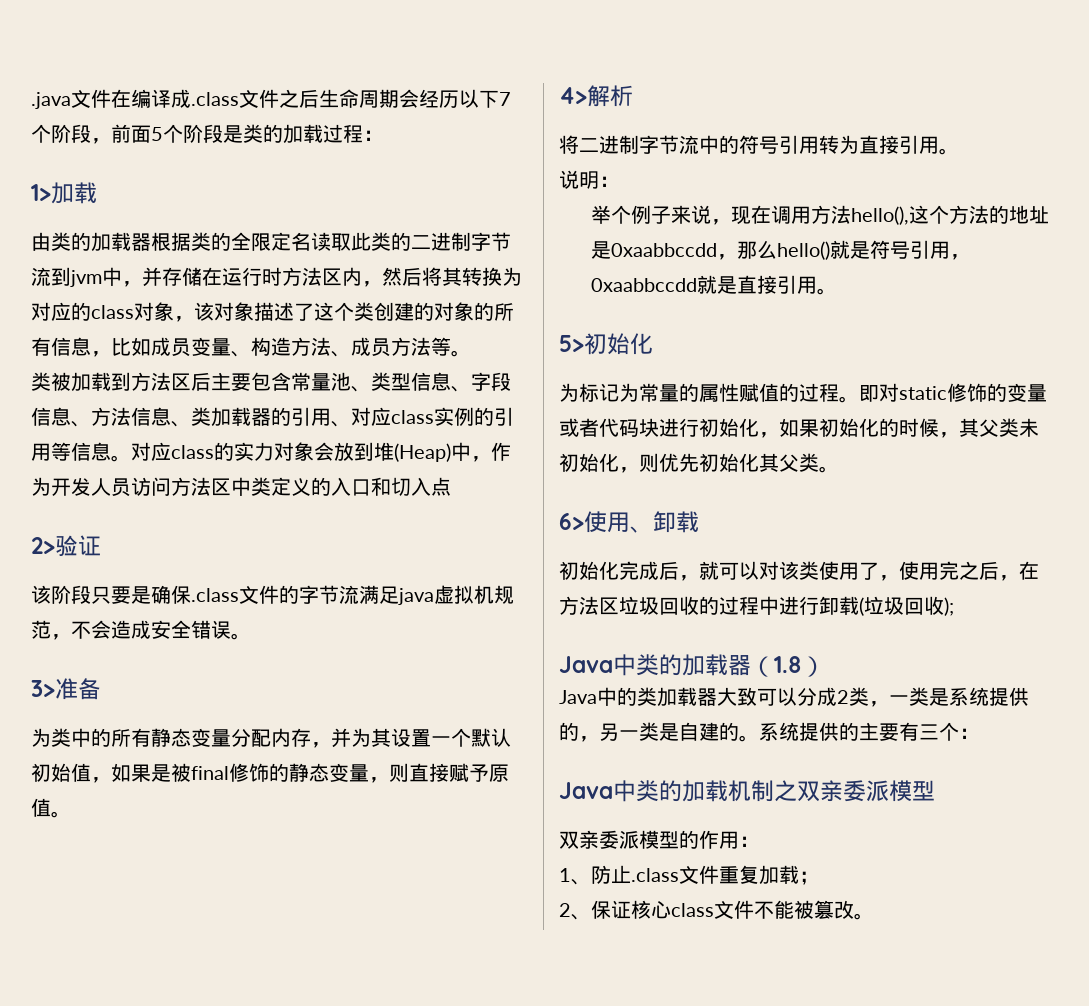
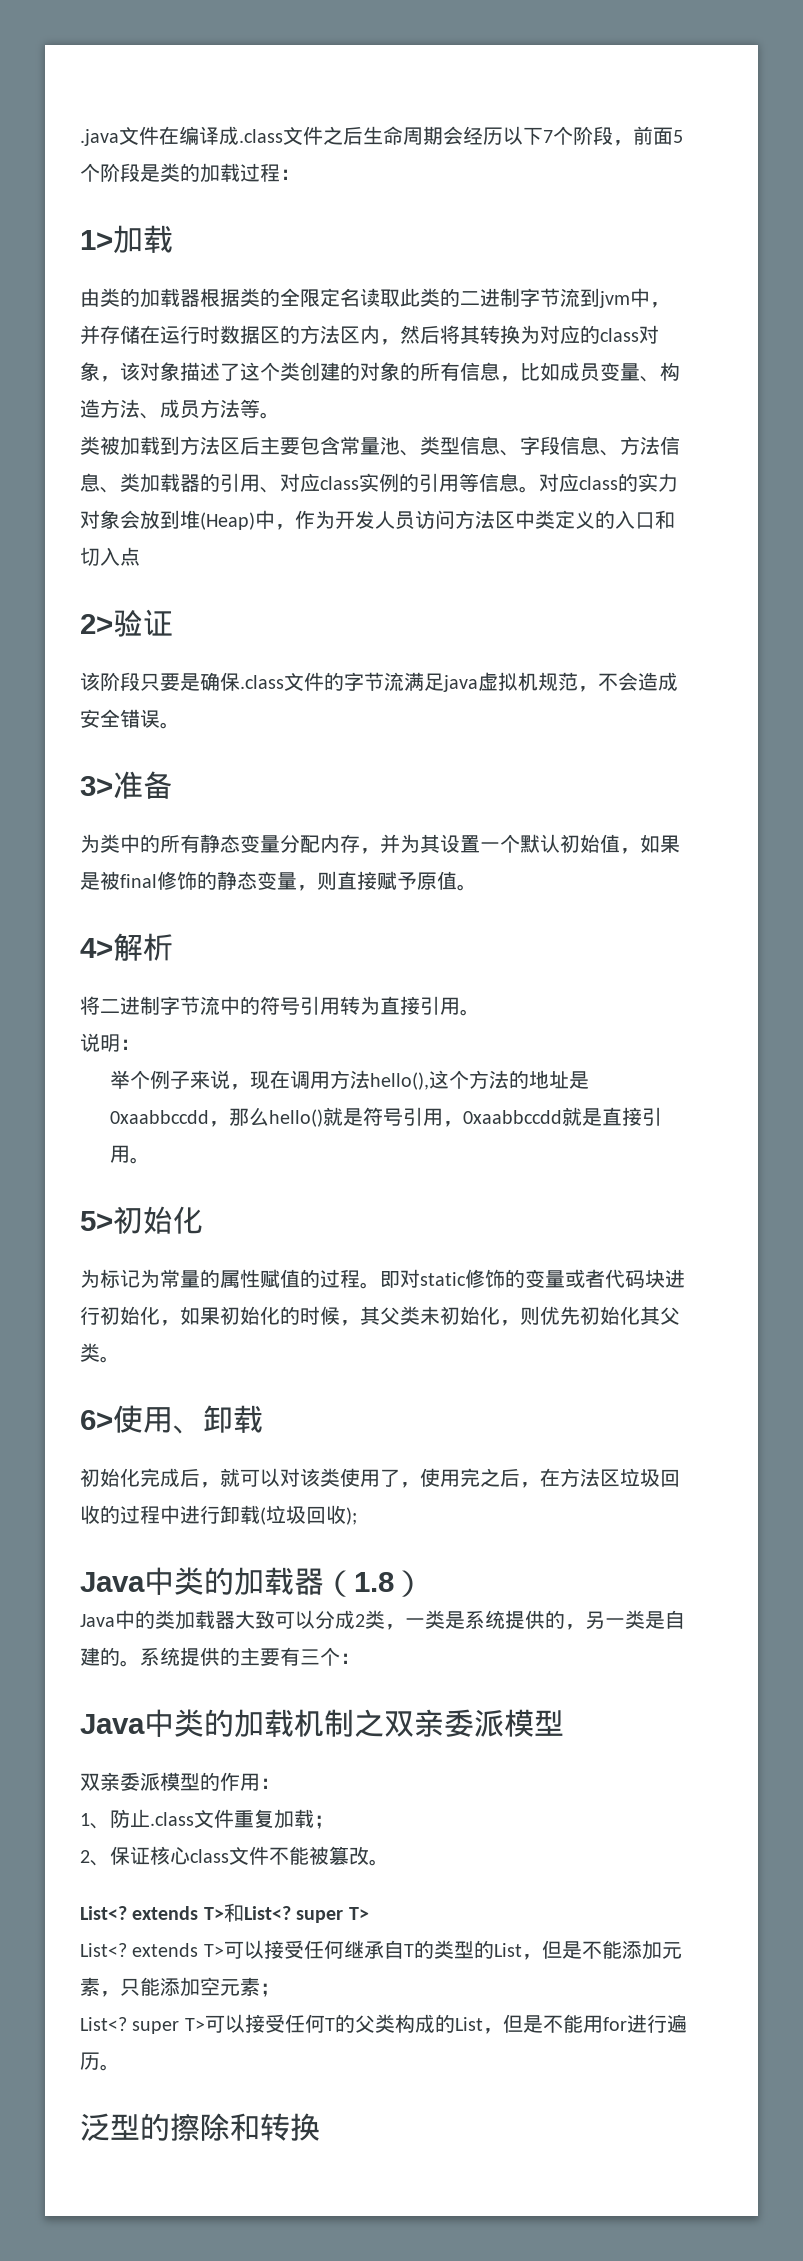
(282, 276) none -> [220,325,300,344] 数据区的
(874, 916) none -> [80,1903,369,1923] [80,1940,682,1960] [80,1977,280,1997] [80,2014,687,2034] [80,2052,120,2071] [80,2113,320,2141] // List<? extends T>和List<? super T> // List<? extends T>可以接受任何继承自T的类型的List，但是不能添加元素，只能添加空元素； // List<? super T>可以接受任何T的父类构成的List，但是不能用for进行遍历。 // 泛型的擦除和转换

